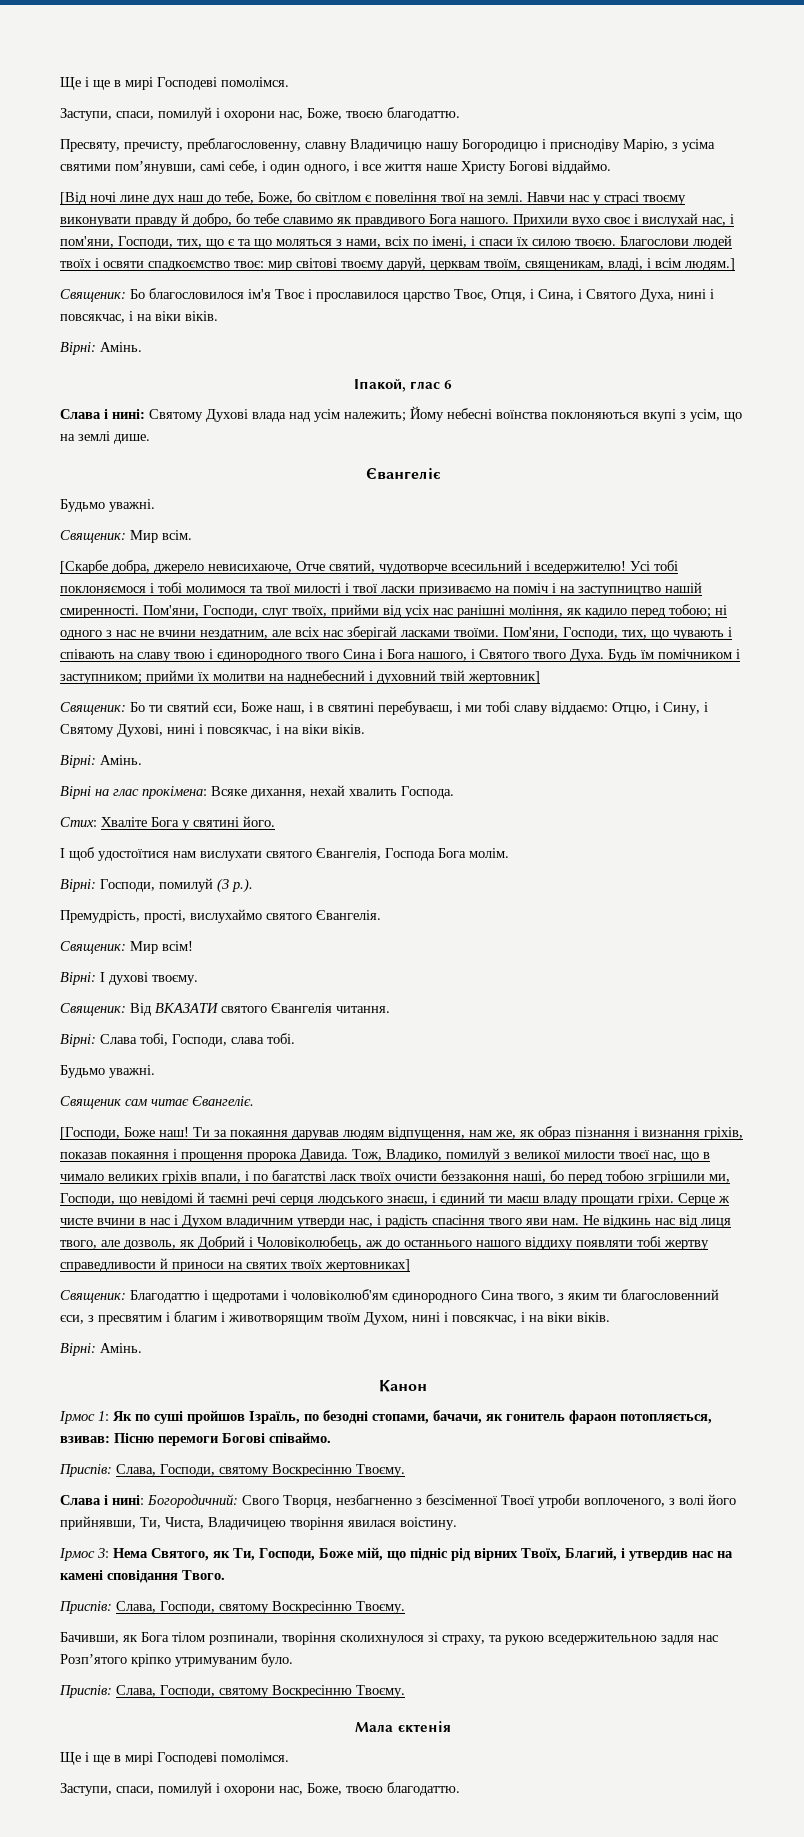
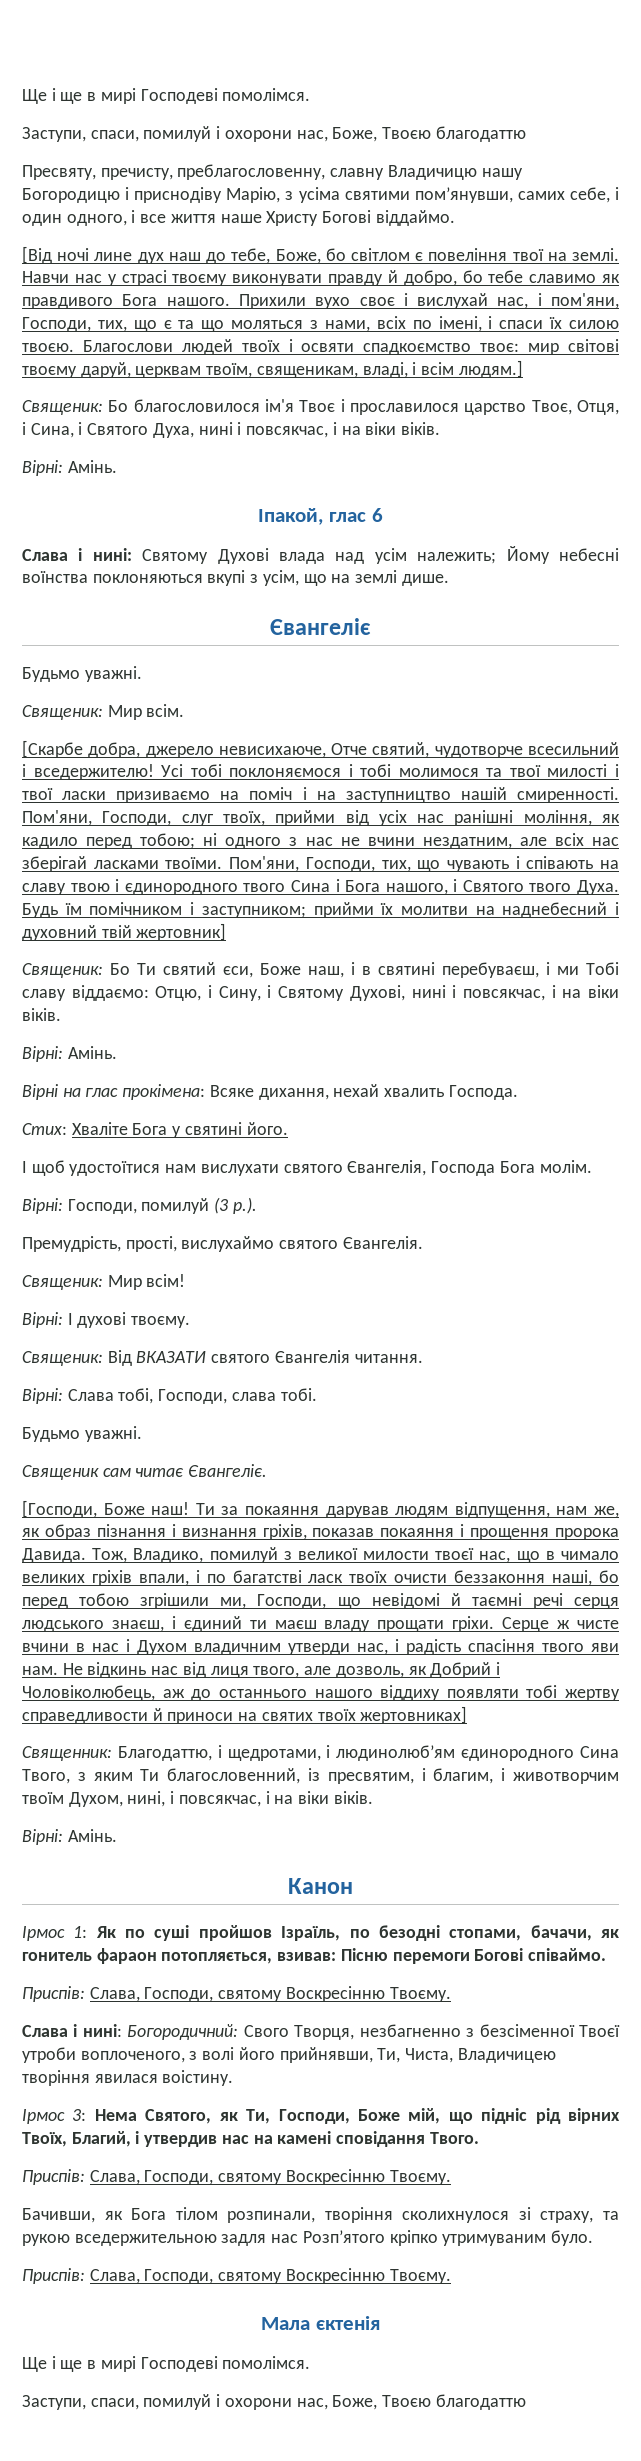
[346,107,460,121] твоєю благодаттю. -> [382,126,526,142] Твоєю благодаттю
[200,161,225,171] самі -> [517,191,565,200] самих
[149,705,163,712] ти -> [137,963,156,975] Ти
[486,701,510,712] тобі -> [586,962,619,975] Тобі
[60,1289,388,1303] Священик: Благодаттю і щедротами і чоловіколюб'ям -> [22,1745,456,1761] Священник: Благодаттю, і щедротами, і людинолюб’ям
[517,1293,554,1302] твого, -> [22,1769,70,1784] Твого,
[603,1289,719,1300] [60,1311,323,1325] ти благословенний єси, з пресвятим і благим і животворящим -> [140,1768,619,1784] Ти благословенний, із пресвятим, і благим, і животворчим
[412,1312,440,1322] нині -> [127,1791,166,1807] нині,
[346,1782,460,1796] твоєю благодаттю. -> [382,2394,526,2410] Твоєю благодаттю

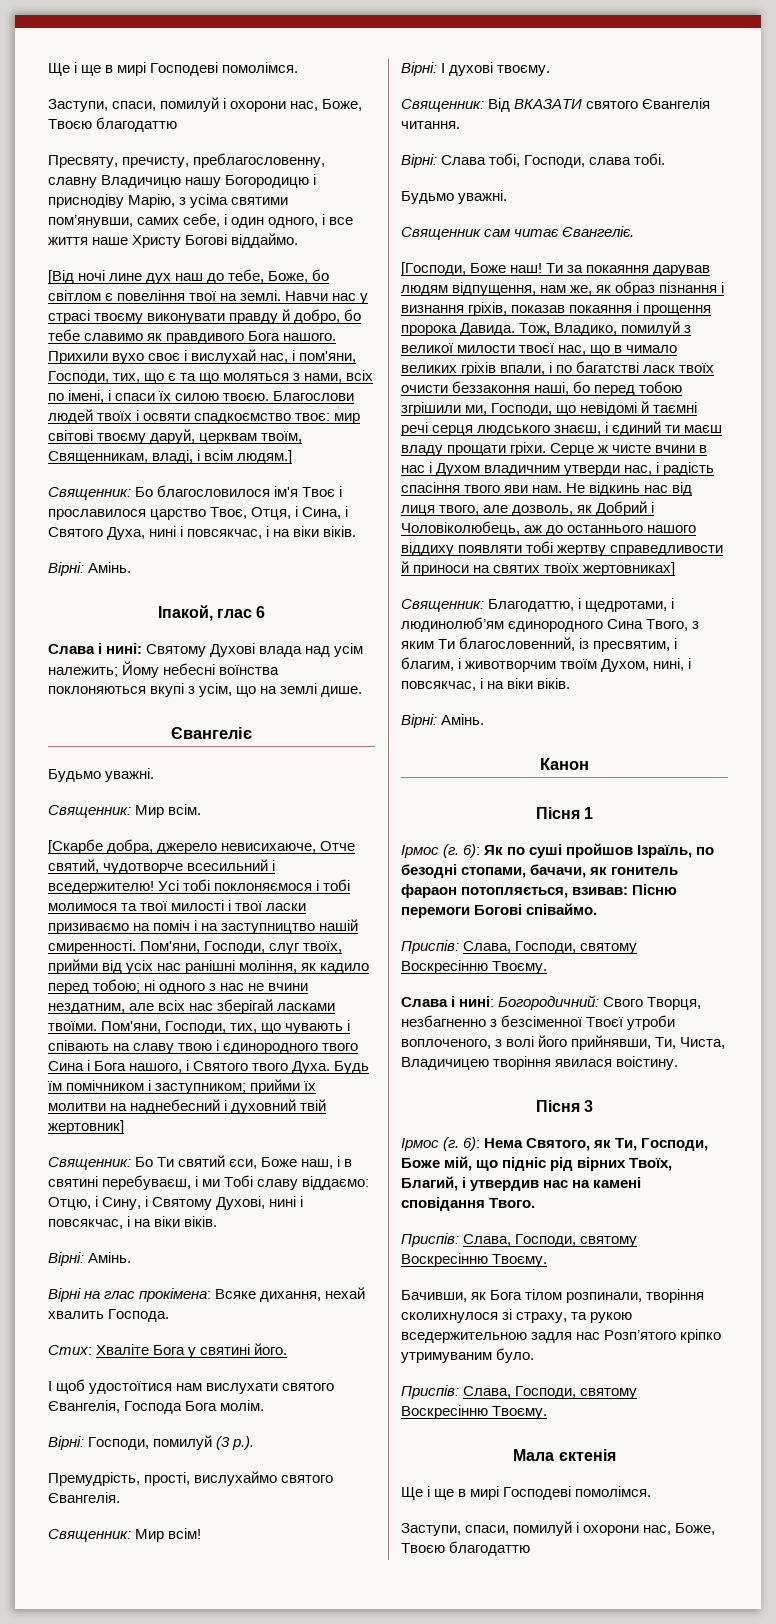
[256,366,358,378] священикам, -> [48,451,148,464] Священникам,
[22,400,103,415] Священик: -> [48,487,131,500] Священник:
[22,705,103,720] Священик: -> [48,805,131,818] Священник:
[22,963,103,978] Священик: -> [48,1157,131,1170] Священник:
[22,1275,103,1290] Священик: -> [48,1529,131,1542] Священник:
[22,1351,103,1366] Священик: -> [401,99,484,112] Священник:
[22,1465,99,1480] Священик -> [401,227,481,240] Священник
[22,1926,88,1941] // Ірмос 1: -> [535,807,594,819] [401,844,481,858] // Пісня 1 // Ірмос (г. 6):
[22,2109,87,2124] // Ірмос 3: -> [535,1100,594,1112] [401,1137,481,1151] // Пісня 3 // Ірмос (г. 6):

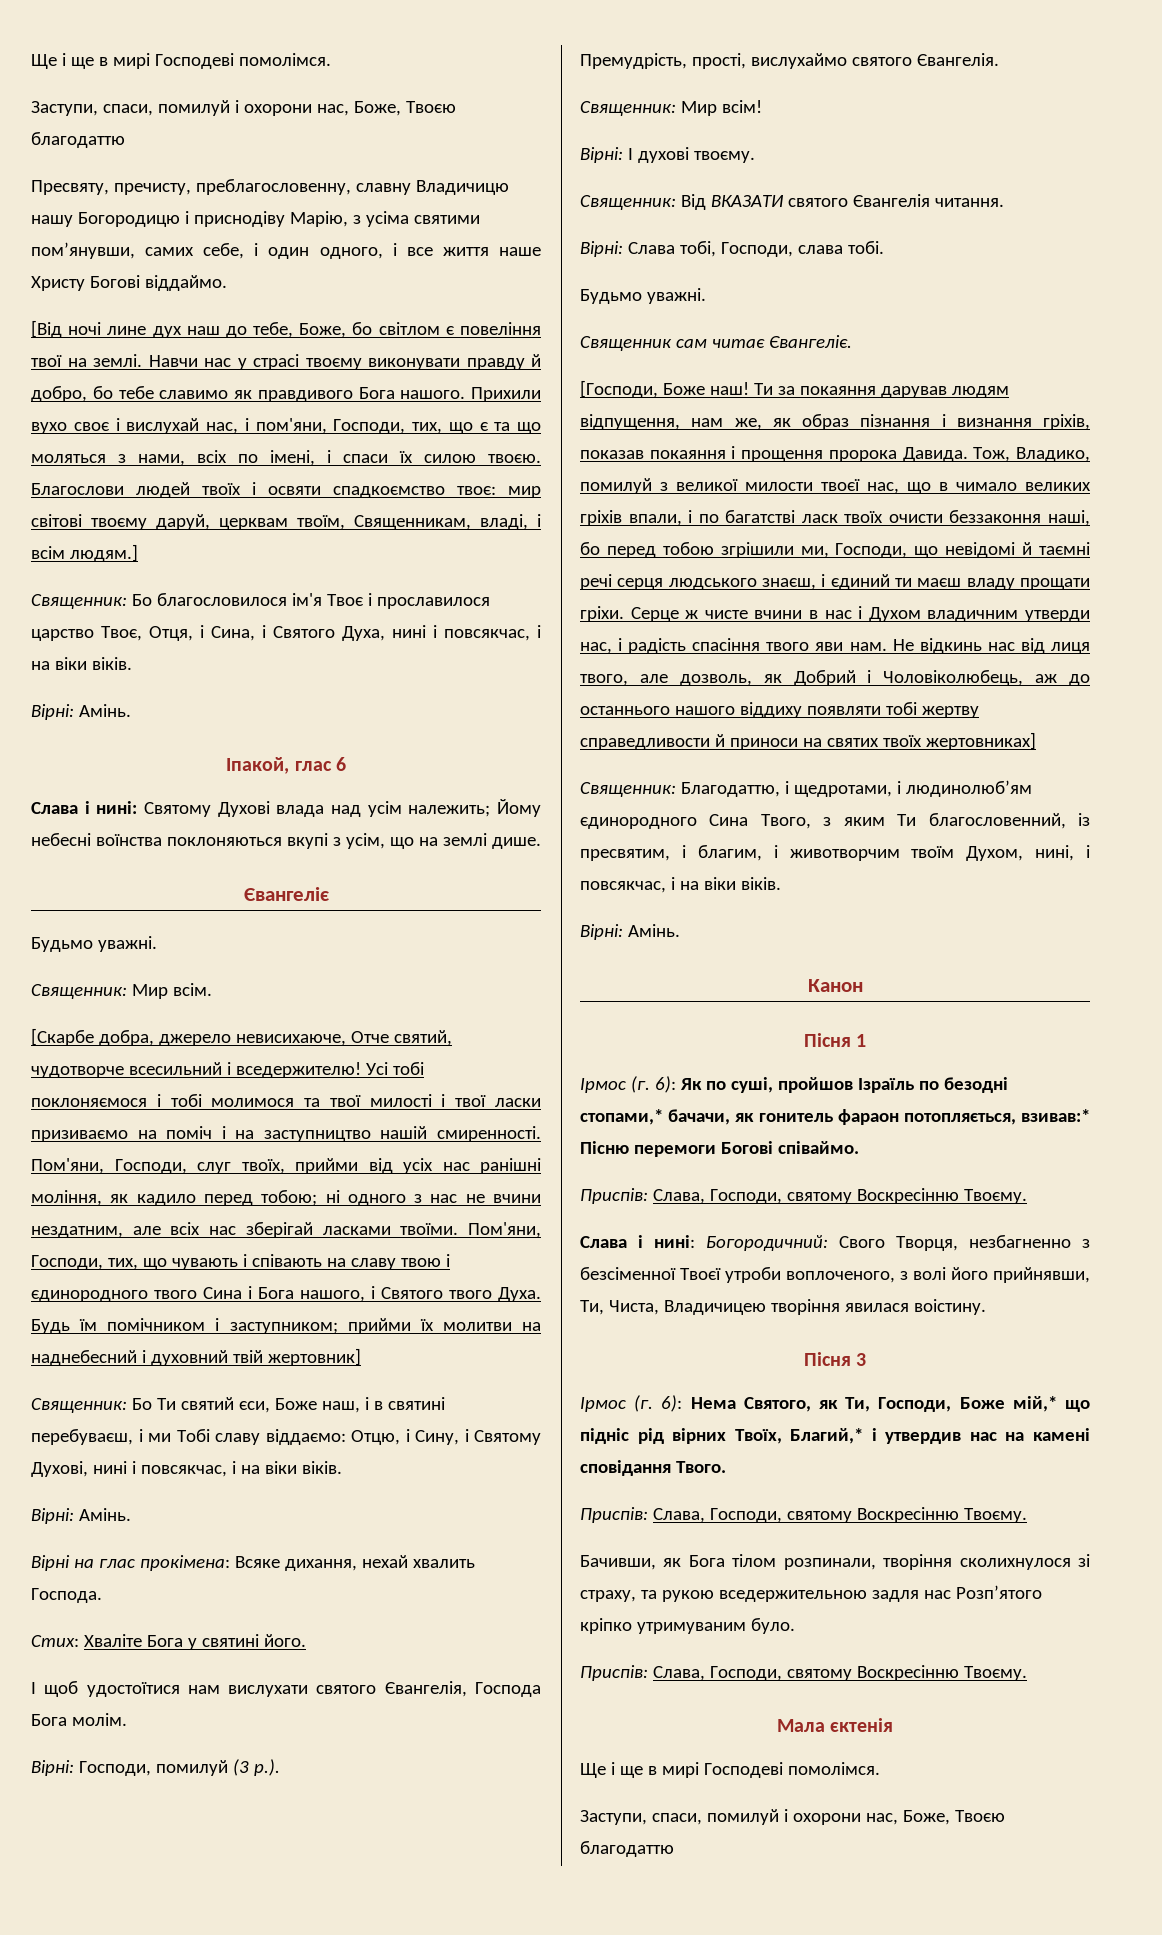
[529,843,693,858] суші пройшов Ізраїль, -> [730,1077,914,1093] суші, пройшов Ізраїль
[461,867,527,878] стопами, -> [580,1109,663,1125] стопами,*
[572,887,629,895] взивав: -> [1021,1109,1090,1122] взивав:*
[444,1156,473,1171] мій, -> [1012,1396,1057,1412] мій,*
[401,1176,458,1191] Благий, -> [790,1428,864,1444] Благий,*

